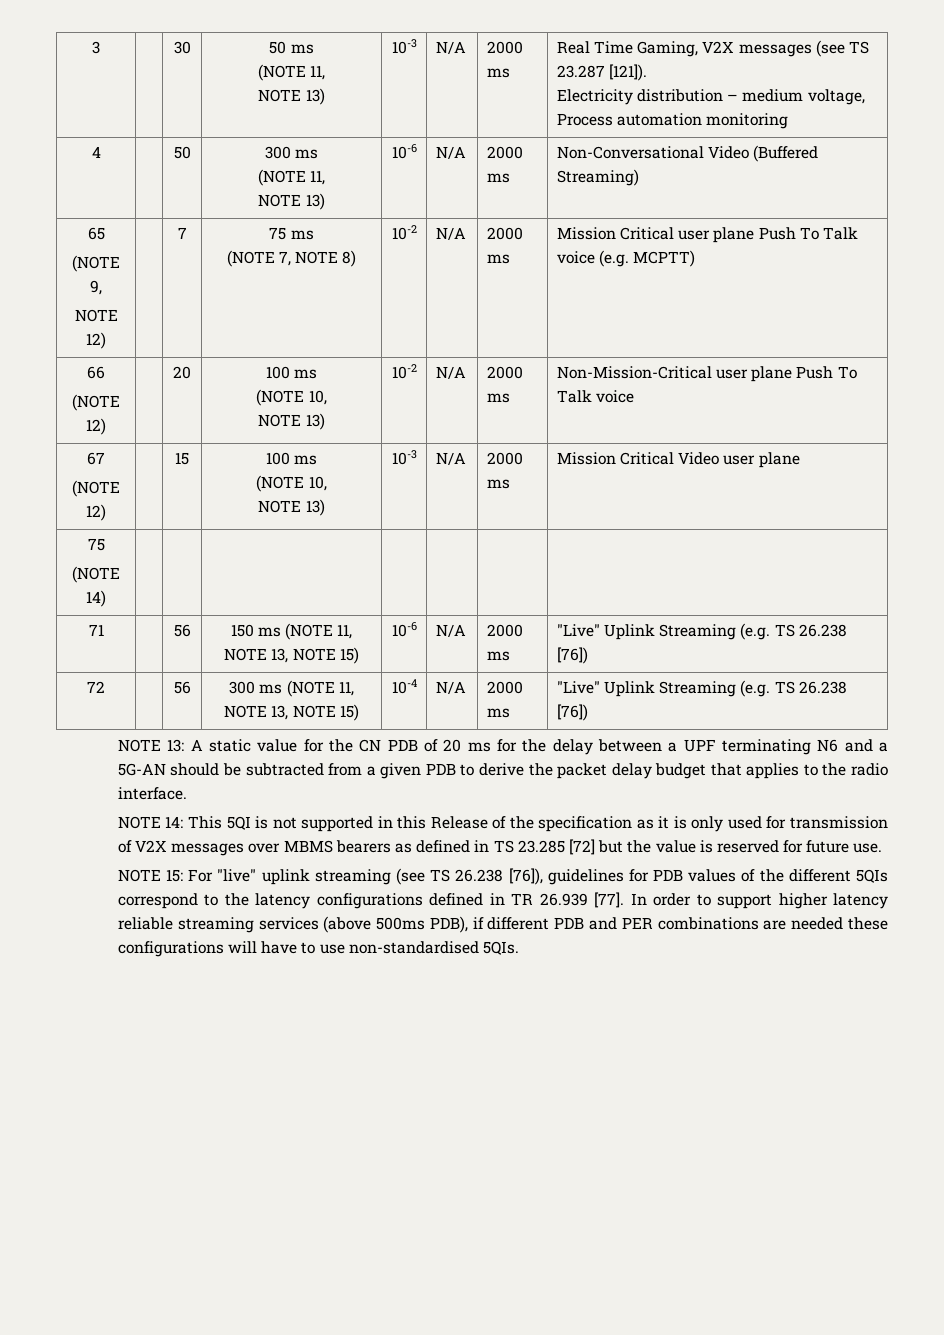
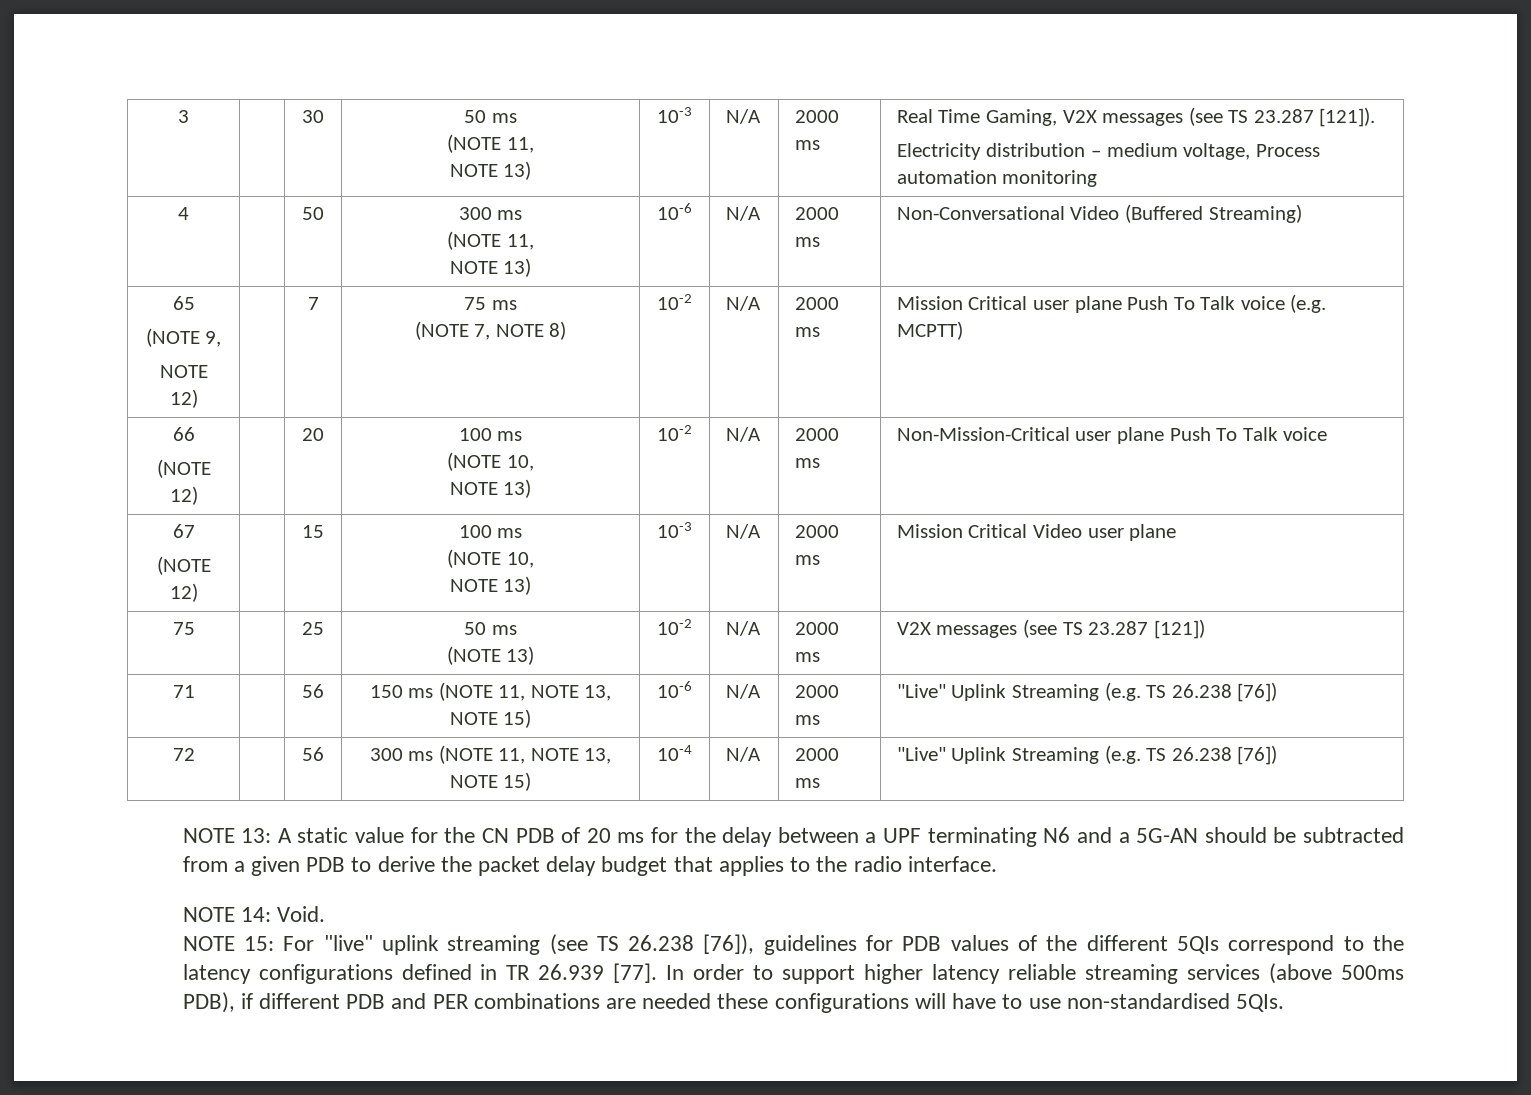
[72,566,120,583] [86,590,106,607] // (NOTE 14) | | | | | | | -> [302,622,324,635] [464,622,517,635] [446,646,535,665] [657,619,692,635] [725,621,761,636] [794,622,839,635] [794,652,820,662] [896,619,1205,639] | | 25 | 50 ms // (NOTE 13) | 10-2 | N/A | 2000 ms | V2X messages (see TS 23.287 [121])
[187,816,889,832] [117,839,883,856] This 5QI is not supported in this Release of the specification as it is only used for transmission of V2X messages over MBMS bearers as defined in TS 23.285 [72] but the value is reserved for future use. -> [276,906,325,922] Void.

